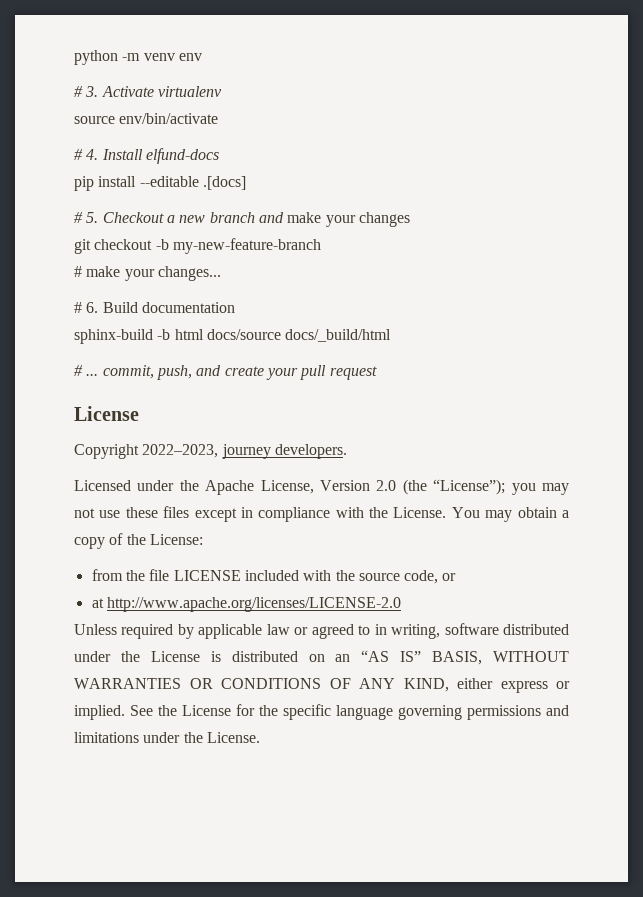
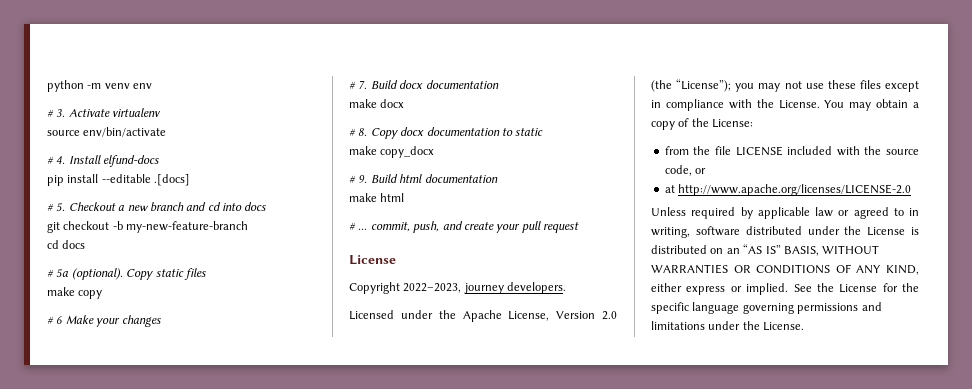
[287,212,410,227] make your changes -> [207,202,267,211] cd into docs
[74,266,221,281] [74,302,235,313] [74,329,392,344] # make your changes... // # 6. Build documentation // sphinx-build -b html docs/source docs/_build/html -> [47,240,86,249] [47,268,206,280] [47,287,103,299] [47,315,161,327] [349,80,499,89] [349,99,405,108] [349,127,544,139] [349,146,435,158] [349,174,498,183] [349,193,405,202] cd docs // # 5a (optional). Copy static files // make copy // # 6 Make your changes // # 7. Build docx documentation // make docx // # 8. Copy docx documentation to static // make copy_docx // # 9. Build html documentation // make html

